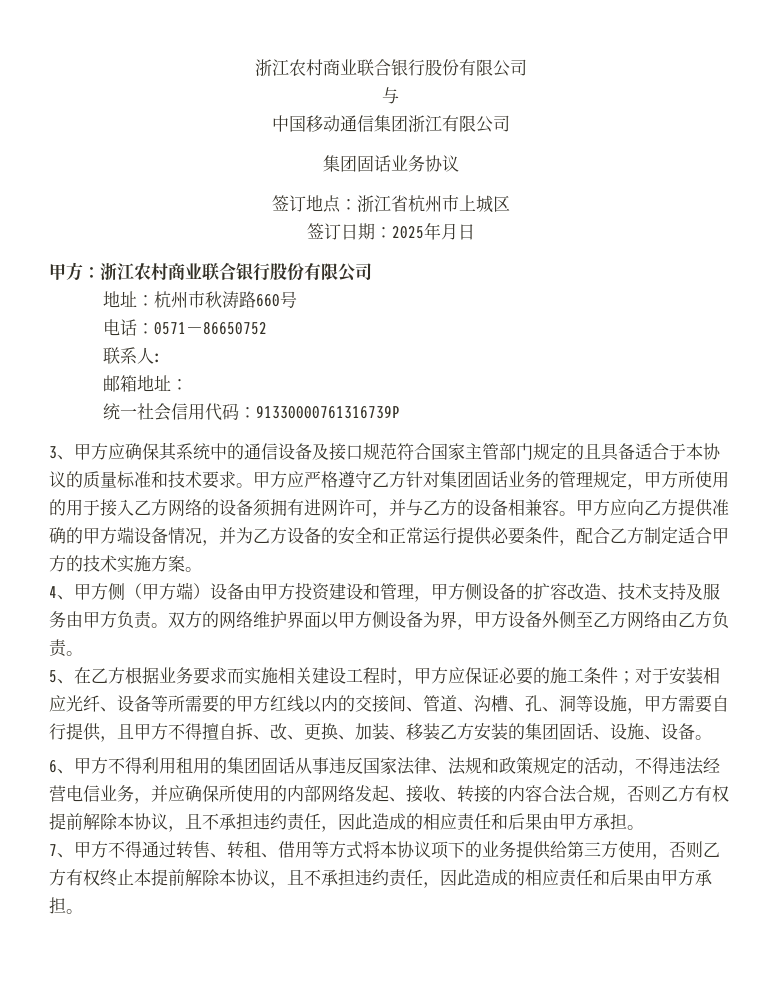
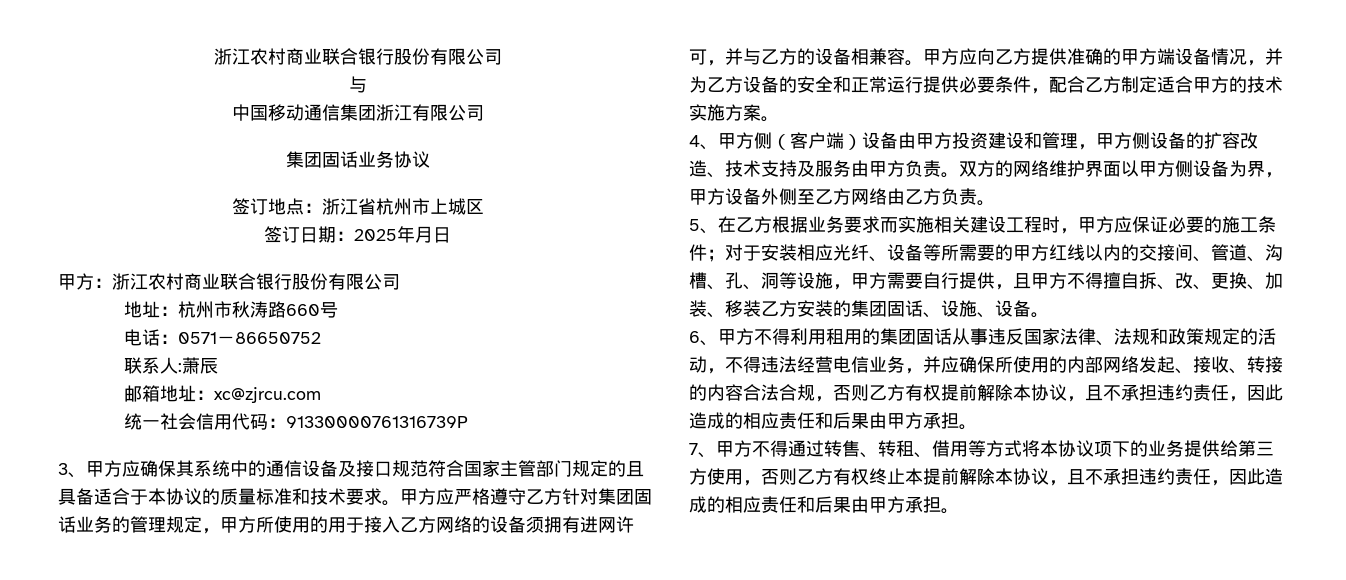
(163, 358) none -> [182,357,219,374] 萧辰
(189, 384) none -> [214,387,322,403] xc@zjrcu.com
[142,583,176,600] 甲方 -> [790,132,826,149] 客户

